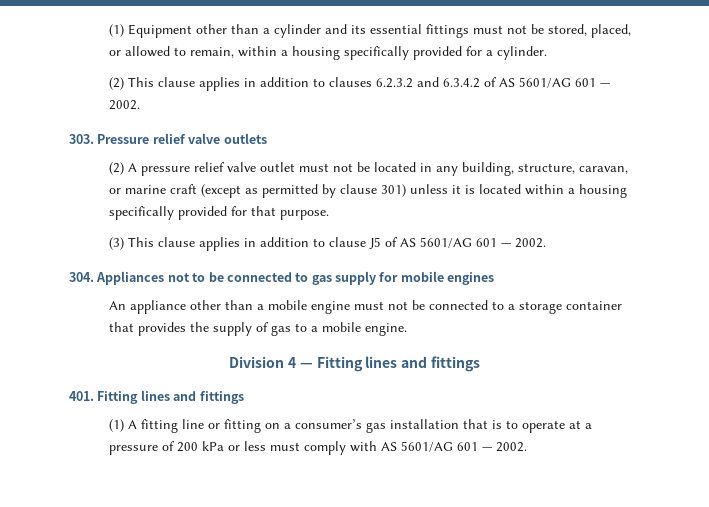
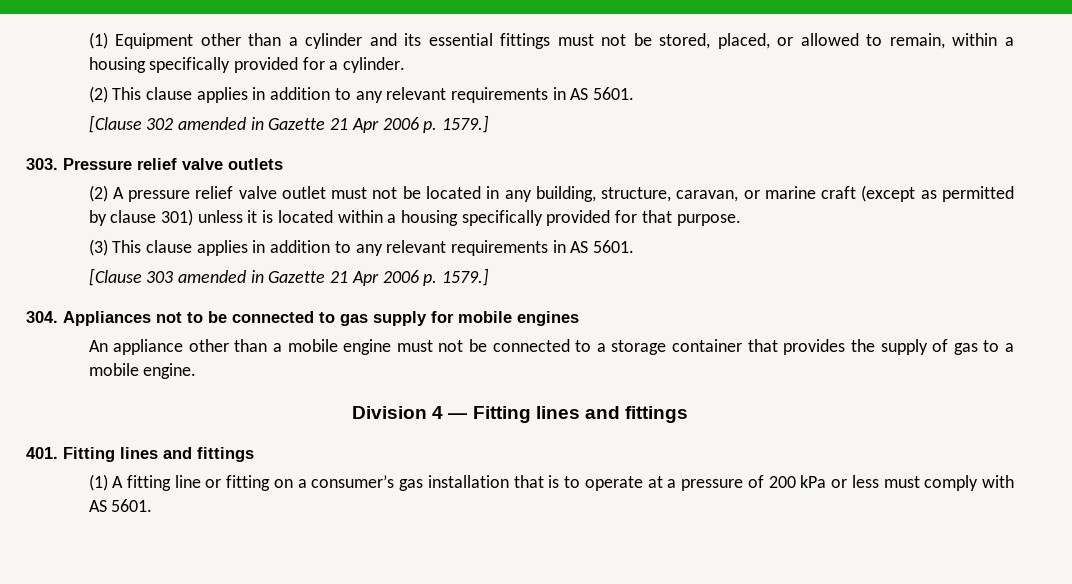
[329,77,611,88] [109,100,141,110] clauses 6.2.3.2 and 6.3.4.2 of AS 5601/AG 601 — 2002. -> [355,87,635,103] [88,115,490,133] any relevant requirements in AS 5601. // [Clause 302 amended in Gazette 21 Apr 2006 p. 1579.]
[329,237,547,249] clause J5 of AS 5601/AG 601 — 2002. -> [355,240,635,256] [88,268,490,286] any relevant requirements in AS 5601. // [Clause 303 amended in Gazette 21 Apr 2006 p. 1579.]
[401,441,528,452] 5601/AG 601 — 2002. -> [111,499,153,512] 5601.

